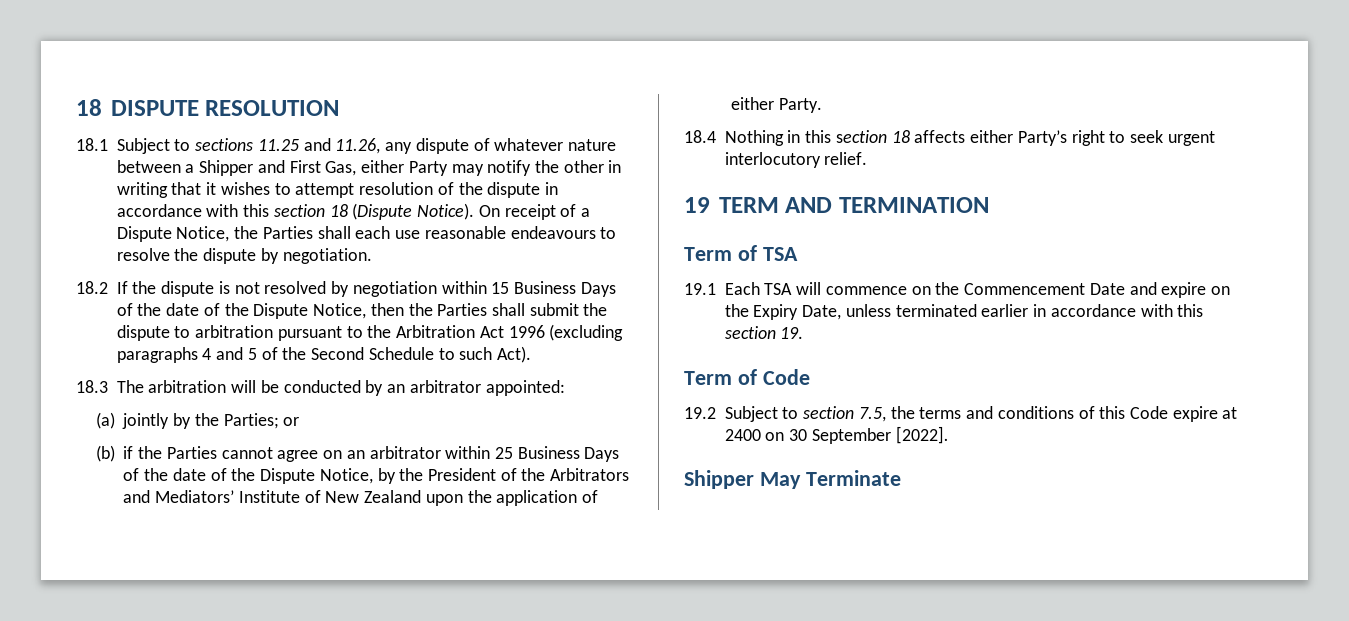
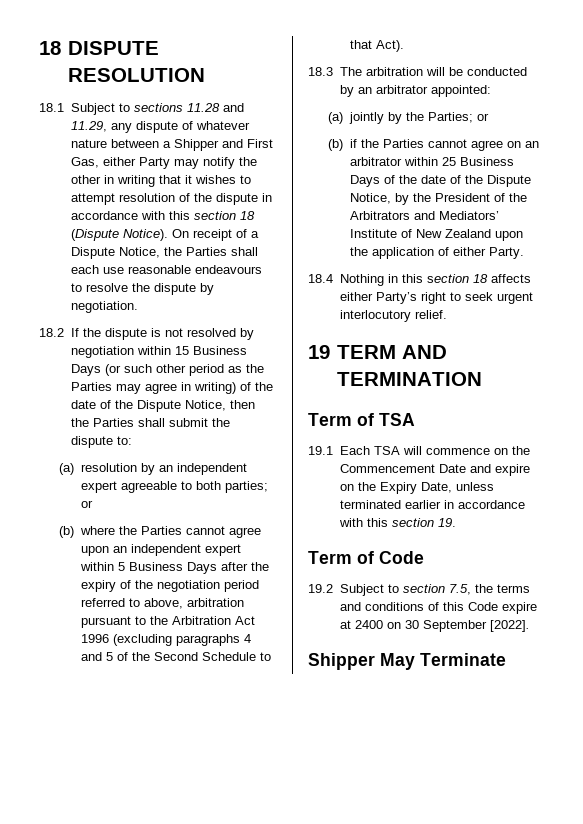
[257,138,381,154] 11.25 and 11.26, -> [186,103,244,112] [70,121,107,132] 11.28 and 11.29,
(616, 289) none -> [104,364,264,376] [70,382,236,394] (or such other period as the Parties may agree in writing)
[174,326,191,338] to -> [116,436,132,445] [59,463,247,475] [80,481,268,493] [80,500,93,508] [59,526,261,538] [80,544,241,556] [79,562,269,574] [80,580,259,592] [80,598,183,609] to: // (a) resolution by an independent expert agreeable to both parties; or // (b) where the Parties cannot agree upon an independent expert within 5 Business Days after the expiry of the negotiation period referred to above,
[459,347,493,360] such -> [349,40,372,49] that

